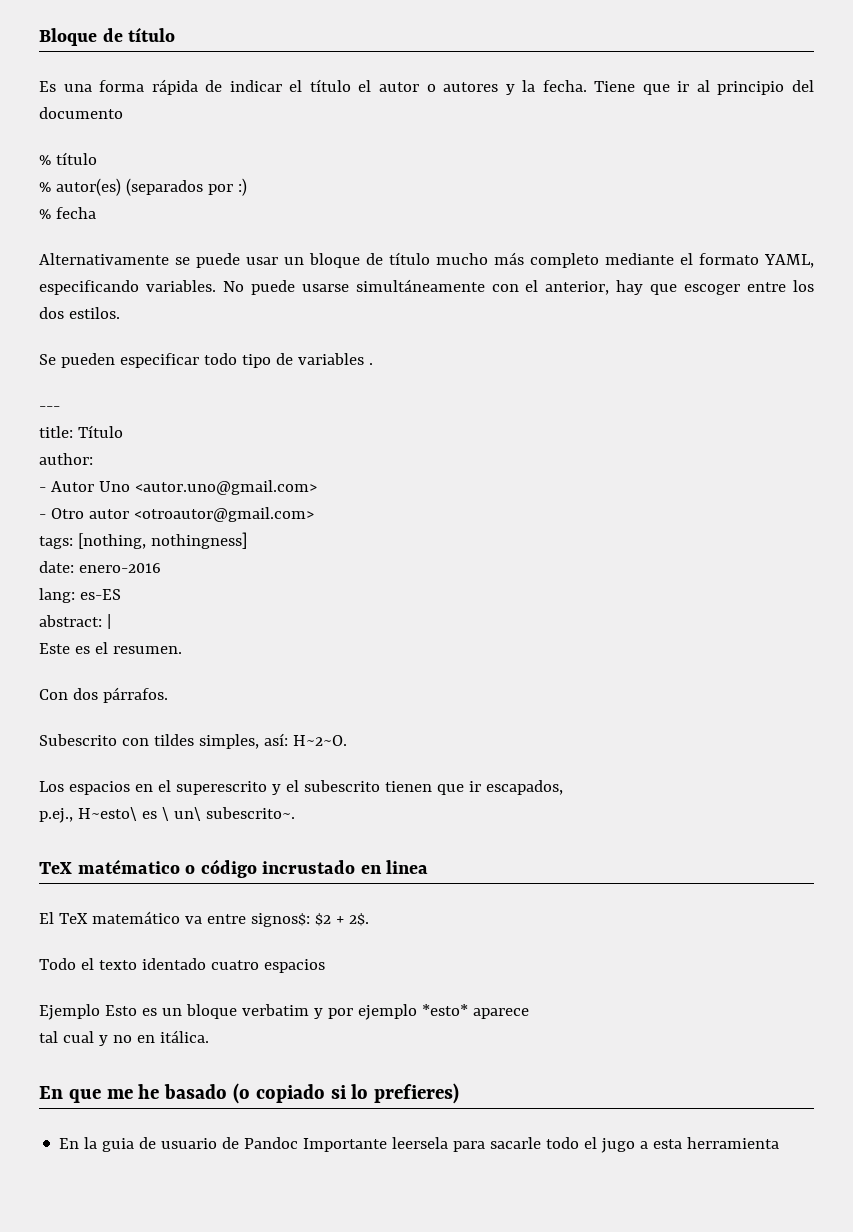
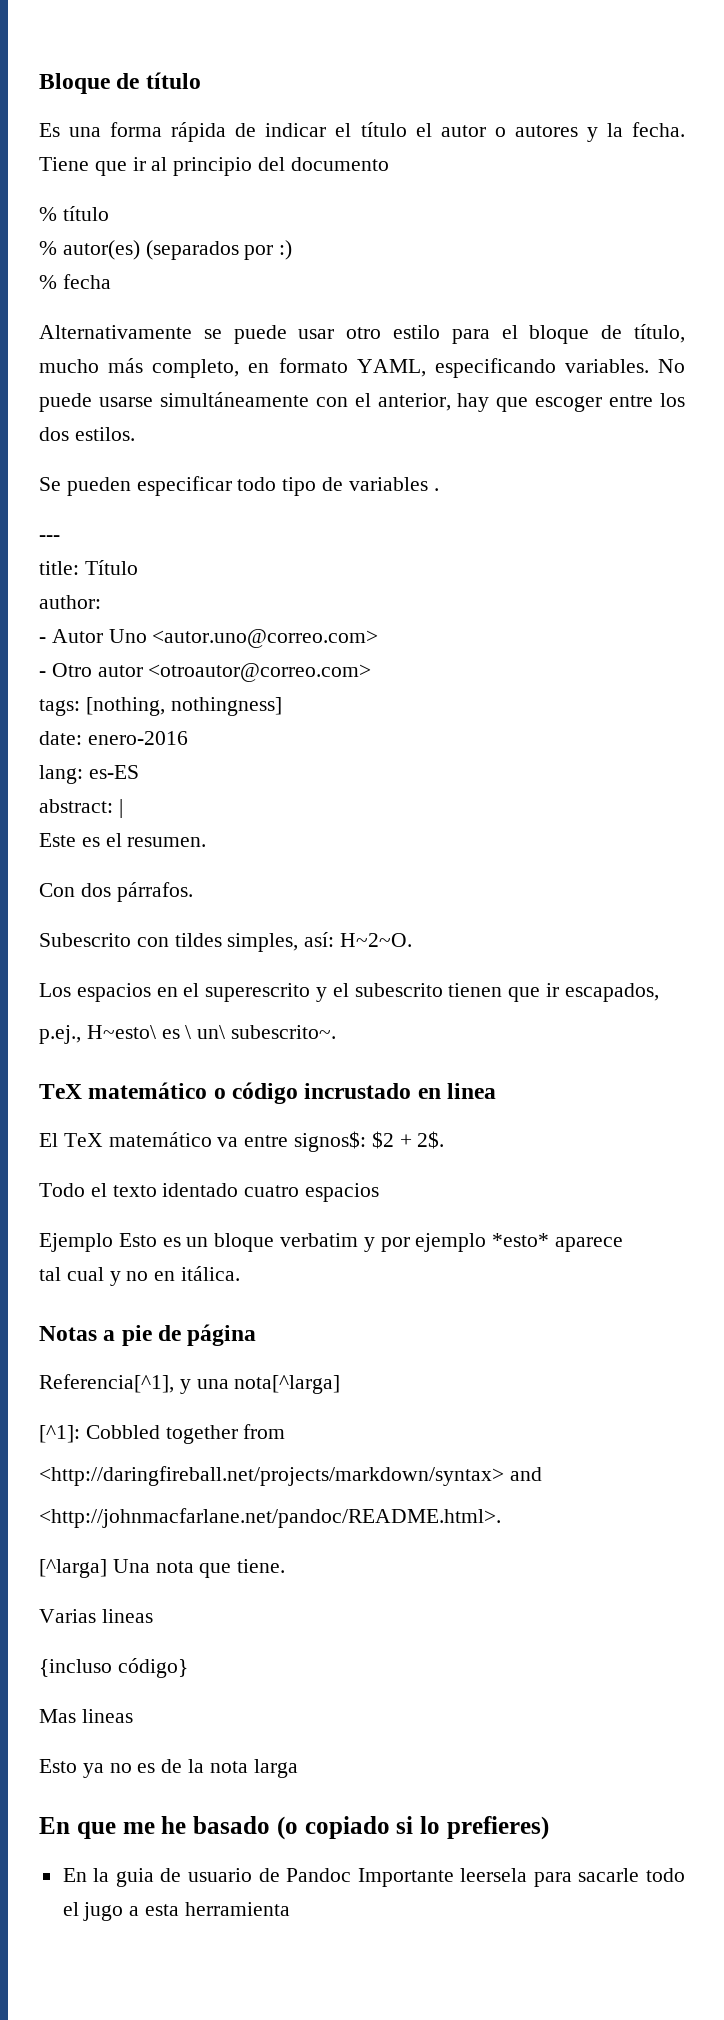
[284,257,304,265] un -> [346,325,518,344] otro estilo para el
[389,252,430,265] título -> [634,324,685,343] título,
[530,253,693,268] completo mediante el -> [152,359,270,378] completo, en
[134,480,317,495] <autor.uno@gmail.com> -> [152,629,379,648] <autor.uno@correo.com>
[133,507,314,522] <otroautor@gmail.com> -> [148,663,372,682] <otroautor@correo.com>
[77,859,180,874] matématico -> [88,1082,208,1099] matemático
(209, 1036) none -> [39,1324,257,1346] [39,1374,341,1394] [39,1424,286,1444] [39,1466,542,1486] [39,1508,501,1528] [39,1559,286,1578] [39,1609,153,1623] [39,1658,188,1678] [39,1709,133,1723] [39,1759,298,1778] // Notas a pie de página // Referencia[^1], y una nota[^larga] // [^1]: Cobbled together from // <http://daringfireball.net/projects/markdown/syntax> and // <http://johnmacfarlane.net/pandoc/README.html>. // [^larga] Una nota que tiene. // Varias lineas // {incluso código} // Mas lineas // Esto ya no es de la nota larga

